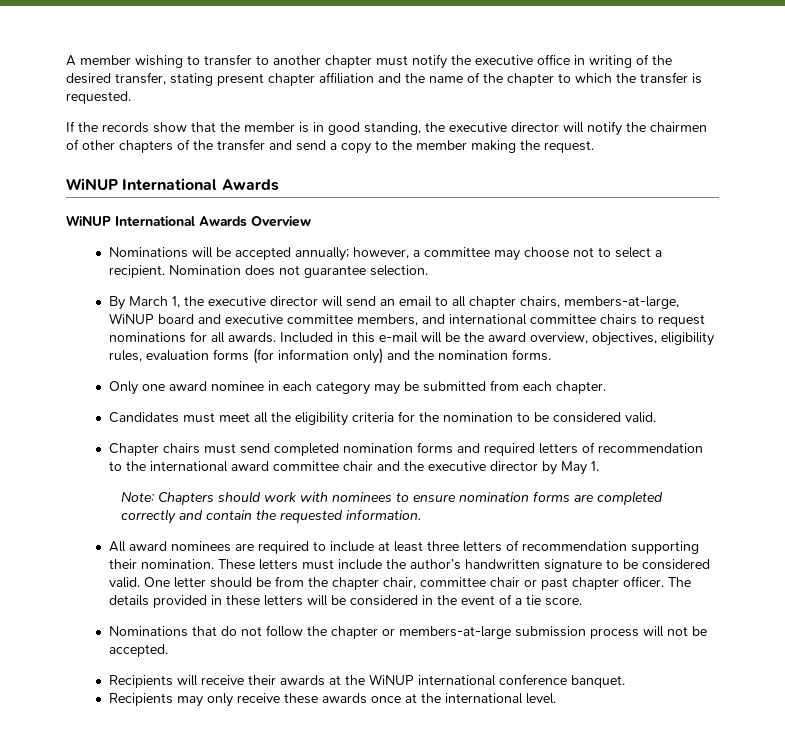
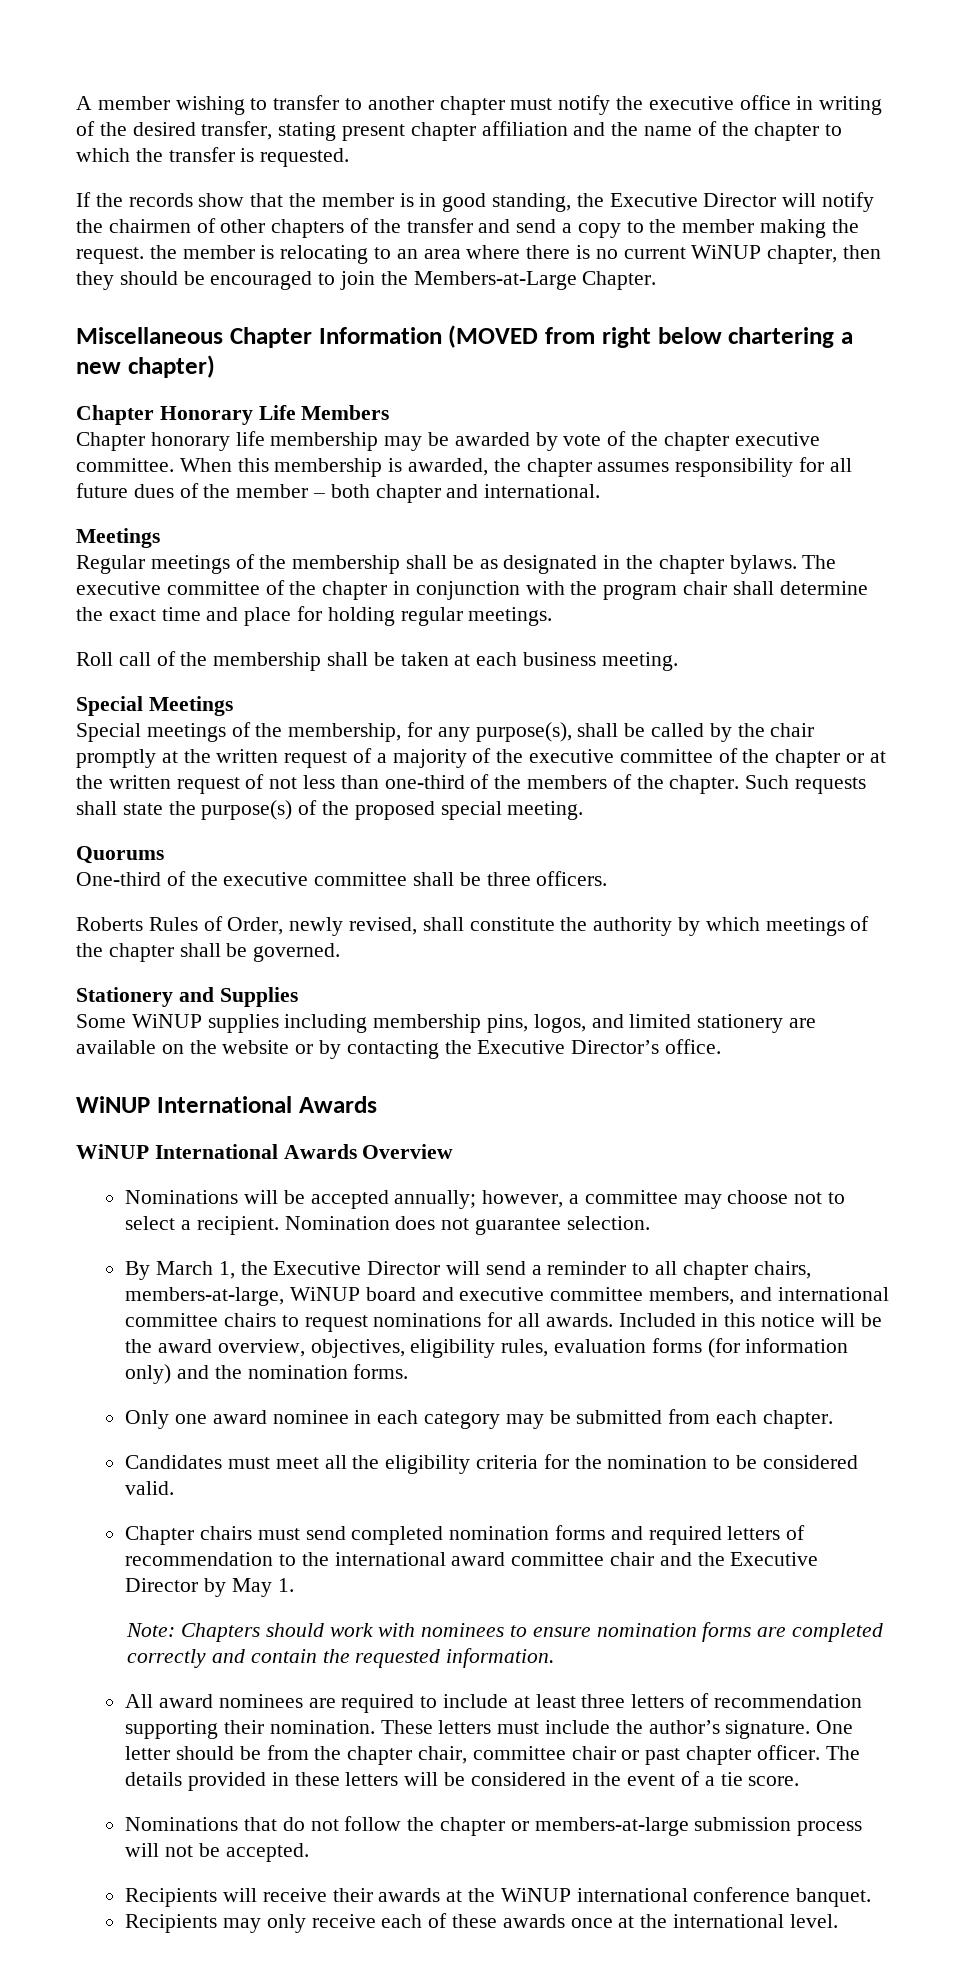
[449,122,559,132] executive director -> [609,193,777,207] Executive Director
(594, 146) none -> [149,245,882,264] [76,271,657,290] [76,325,853,348] [76,355,215,378] [76,405,390,425] [76,431,820,451] [76,457,852,477] [76,483,601,503] [76,528,160,548] [76,554,837,574] [76,580,868,600] [76,606,553,626] [76,651,678,671] [76,696,233,716] [76,722,815,742] [76,748,886,768] [76,774,867,794] [76,800,584,820] [76,846,164,864] [76,871,608,886] [76,916,870,936] [76,943,341,962] [76,987,298,1007] [76,1014,817,1033] [76,1039,722,1059] the member is relocating to an area where there is no current WiNUP chapter, then they should be encouraged to join the Members-at-Large Chapter. // Miscellaneous Chapter Information (MOVED from right below chartering a new chapter) // Chapter Honorary Life Members // Chapter honorary life membership may be awarded by vote of the chapter executive committee. When this membership is awarded, the chapter assumes responsibility for all future dues of the member – both chapter and international. // Meetings // Regular meetings of the membership shall be as designated in the chapter bylaws. The executive committee of the chapter in conjunction with the program chair shall determine the exact time and place for holding regular meetings. // Roll call of the membership shall be taken at each business meeting. // Special Meetings // Special meetings of the membership, for any purpose(s), shall be called by the chair promptly at the written request of a majority of the executive committee of the chapter or at the written request of not less than one-third of the members of the chapter. Such requests shall state the purpose(s) of the proposed special meeting. // Quorums // One-third of the executive committee shall be three officers. // Roberts Rules of Order, newly revised, shall constitute the authority by which meetings of the chapter shall be governed. // Stationery and Supplies // Some WiNUP supplies including membership pins, logos, and limited stationery are available on the website or by contacting the Executive Director’s office.
[207,296,432,307] executive director will send an email -> [273,1261,627,1275] Executive Director will send a reminder
[378,332,418,343] e-mail -> [761,1313,816,1327] notice
[427,461,538,471] executive director -> [730,1552,819,1566] [125,1578,199,1592] Executive Director
[464,559,710,572] [108,577,140,588] handwritten signature to be considered valid. -> [725,1720,811,1739] signature.
(280, 698) none -> [381,1913,448,1928] each of

